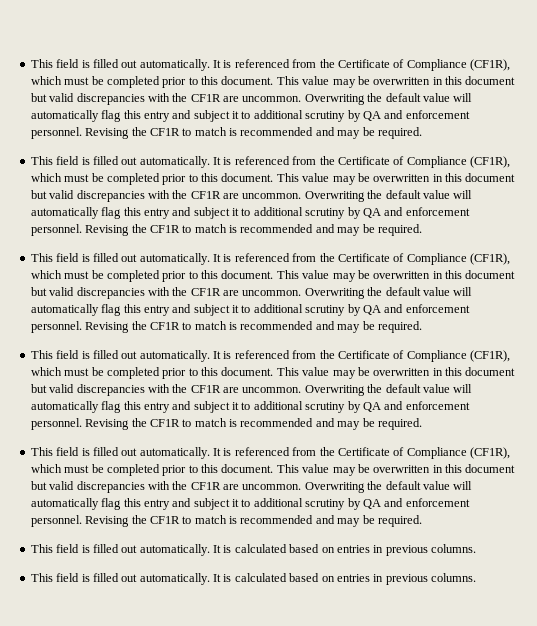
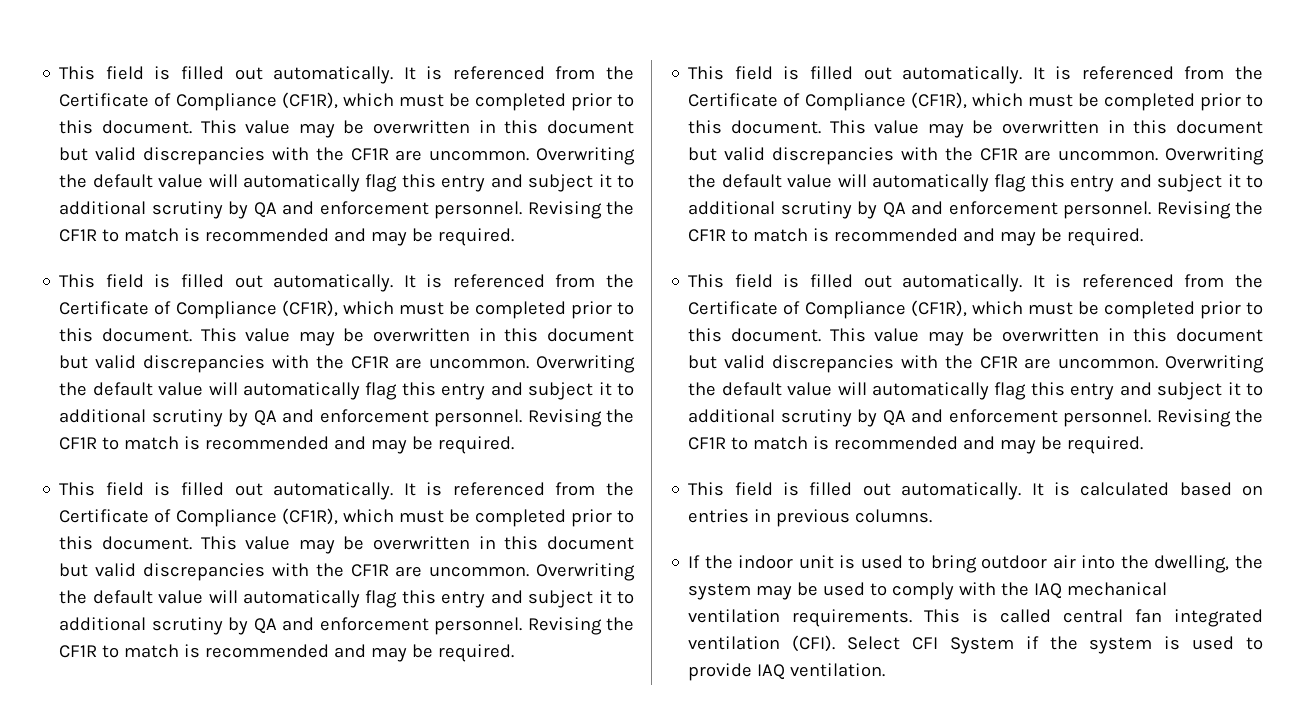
[30,573,476,585] This field is filled out automatically. It is calculated based on entries in previous columns. -> [688,555,1263,573] [688,582,1168,600] [688,609,1263,627] [688,635,1263,654] [688,663,886,681] If the indoor unit is used to bring outdoor air into the dwelling, the system may be used to comply with the IAQ mechanical ventilation requirements. This is called central fan integrated ventilation (CFI). Select CFI System if the system is used to provide IAQ ventilation.

